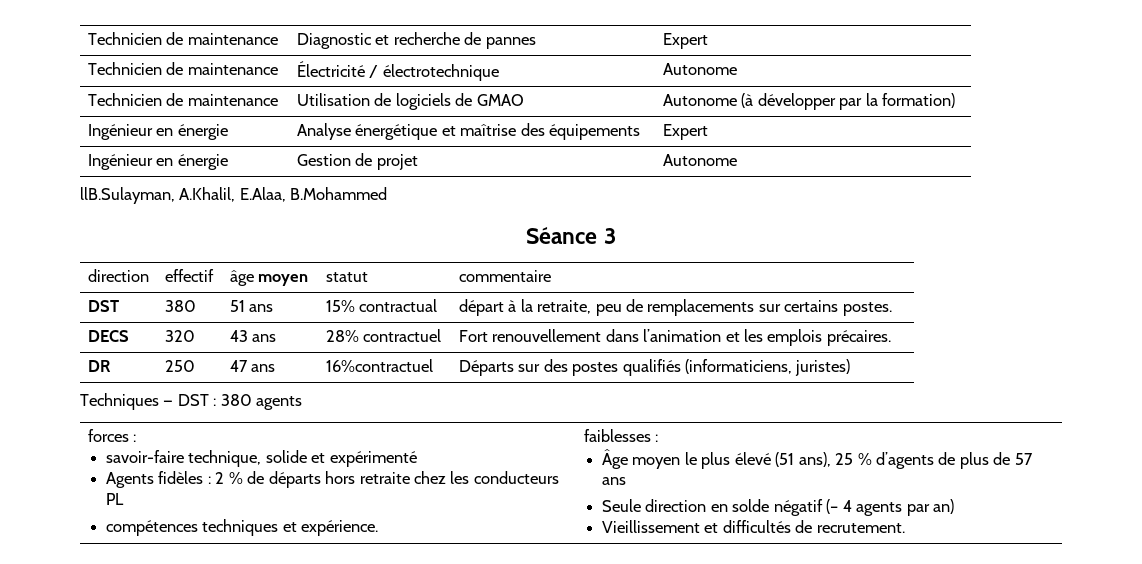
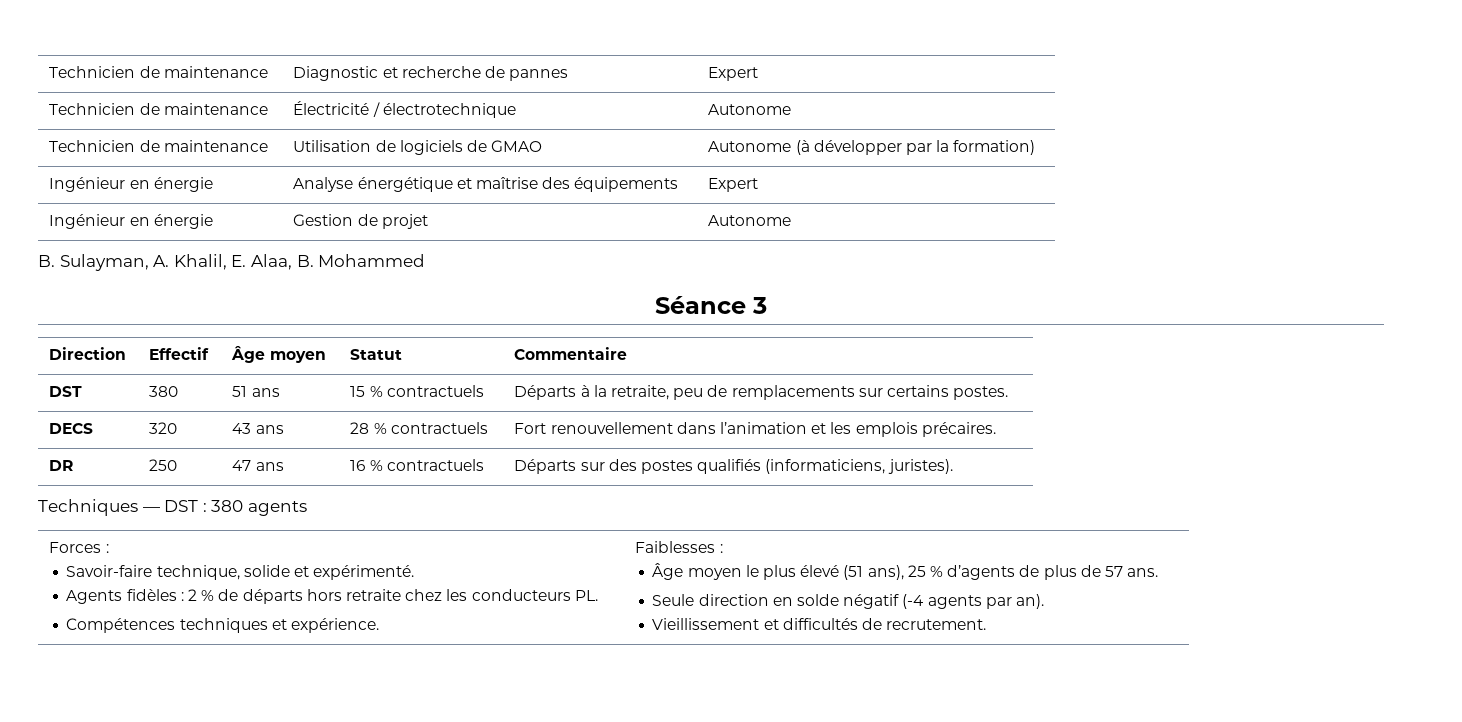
[80,187,388,204] llB.Sulayman, A.Khalil, E.Alaa, B.Mohammed -> [38,254,426,271] B. Sulayman, A. Khalil, E. Alaa, B. Mohammed
[87,269,149,282] [164,269,214,282] [229,270,254,286] direction | effectif | âge -> [49,347,127,360] [149,347,210,360] [231,346,266,363] Direction | Effectif | Âge
[325,272,368,282] [458,270,551,282] statut | commentaire -> [350,349,403,360] [514,347,628,360] Statut | Commentaire
[325,299,438,312] [458,299,504,316] 15% contractual | départ -> [350,385,484,397] [514,385,577,400] 15 % contractuels | Départs
[325,329,442,342] 28% contractuel -> [350,422,488,434] 28 % contractuels
[325,359,433,372] 16%contractuel -> [350,459,484,471] 16 % contractuels
[795,359,851,376] juristes) -> [887,459,953,474] juristes).
[87,429,137,442] [105,450,184,463] forces : // savoir-faire -> [49,542,109,553] [66,565,153,577] Forces : // Savoir-faire
[329,451,417,467] expérimenté -> [313,565,415,580] expérimenté.
[105,493,124,505] [105,520,198,536] PL // compétences -> [574,590,598,601] [66,618,176,633] PL. // Compétences
[583,429,651,442] faiblesses -> [635,541,716,553] Faiblesses
[601,477,626,485] ans -> [1127,568,1159,577] ans.
[826,499,852,514] (– 4 -> [902,594,925,609] (-4
[933,499,955,514] an) -> [1015,594,1044,609] an).

